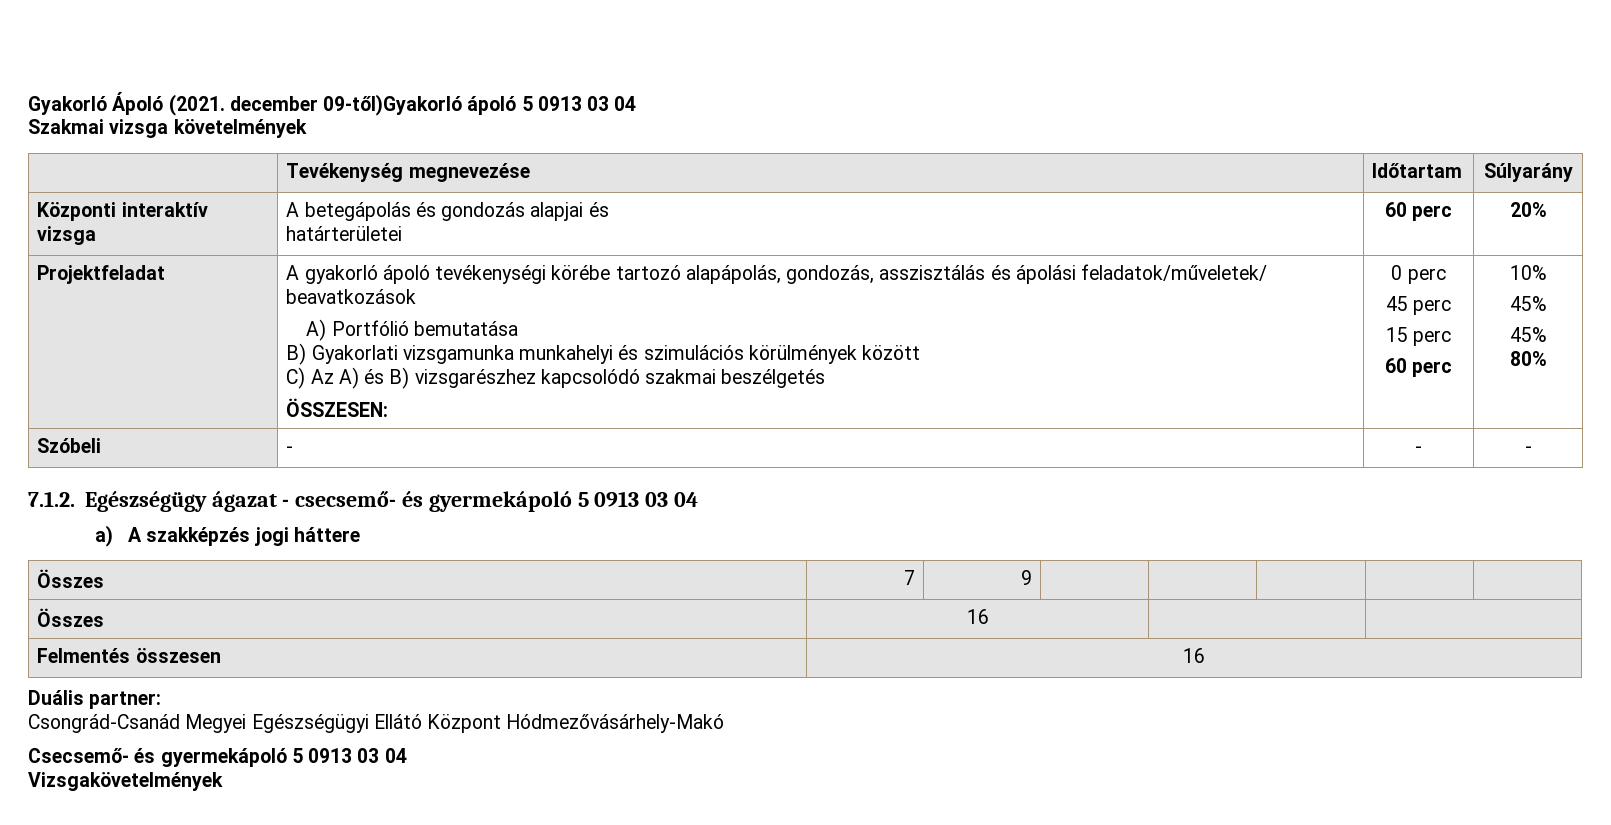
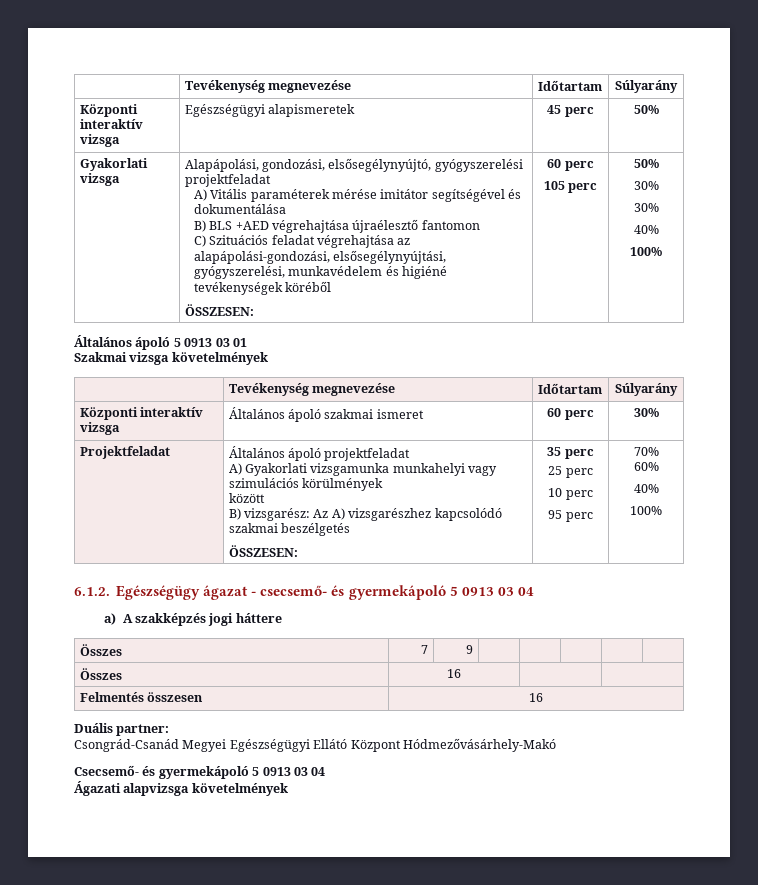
[28,92,463,116] Gyakorló Ápoló (2021. december 09-től)Gyakorló -> [184,80,352,93] [537,80,602,91] [615,80,678,93] [79,104,138,117] [79,119,143,129] [79,134,120,147] [184,104,356,117] [547,105,594,117] [633,105,659,114] [79,158,148,171] [79,173,120,186] [184,158,523,172] [184,174,271,187] [193,189,522,202] [193,204,286,214] [193,219,480,233] [193,235,411,248] [193,250,447,264] [193,266,447,279] [193,281,332,295] [184,304,254,316] [547,159,594,171] [543,181,598,193] [633,159,659,168] [633,181,659,190] [633,203,659,212] [633,225,659,234] [630,247,662,256] [74,335,132,347] | Tevékenység megnevezése | Időtartam | Súlyarány // Központi interaktív vizsga | Egészségügyi alapismeretek | 45 perc | 50% // Gyakorlati vizsga | Alapápolási, gondozási, elsősegélynyújtó, gyógyszerelési projektfeladat // A) Vitális paraméterek mérése imitátor segítségével és dokumentálása // B) BLS +AED végrehajtása újraélesztő fantomon // C) Szituációs feladat végrehajtása az alapápolási-gondozási, elsősegélynyújtási, gyógyszerelési, munkavédelem és higiéné tevékenységek köréből // ÖSSZESEN: | 60 perc // 105 perc | 50% // 30% // 30% // 40% // 100% // Általános
[614,96,637,111] 04 -> [232,338,247,347] 01
[286,202,609,221] [286,226,403,241] [1384,202,1453,221] [1509,202,1547,217] A betegápolás és gondozás alapjai és // határterületei | 60 perc | 20% -> [228,407,424,422] [547,408,594,420] [633,408,659,417] Általános ápoló szakmai ismeret | 60 perc | 30%
[286,264,1268,284] [286,289,417,304] [306,319,518,341] [286,343,307,365] A gyakorló ápoló tevékenységi körébe tartozó alapápolás, gondozás, asszisztálás és ápolási feladatok/műveletek/ beavatkozások // A) Portfólió bemutatása // B) -> [228,446,411,461] [228,463,242,475] Általános ápoló projektfeladat // A)
[618,345,639,360] és -> [468,466,498,476] vagy
(857, 354) none -> (384, 484) //
[286,367,410,389] C) Az A) és B) -> [228,508,345,521] B) vizsgarész: Az A)
[1391,265,1446,284] [1385,296,1452,315] [1385,327,1452,346] [1384,358,1453,377] [1509,265,1547,280] [1509,296,1547,311] [1509,327,1547,342] [1509,351,1547,366] [37,438,102,453] [286,446,294,453] [1415,446,1422,453] [1524,446,1532,453] [28,491,75,507] 0 perc // 45 perc // 15 perc // 60 perc | 10% // 45% // 45% // 80% // Szóbeli | - | - | - // 7.1.2. -> [547,447,594,459] [548,466,593,478] [548,488,593,500] [548,510,593,522] [633,447,659,456] [633,462,659,471] [633,484,659,493] [630,506,662,515] [74,587,110,596] 35 perc // 25 perc // 10 perc // 95 perc | 70% // 60% // 40% // 100% // 6.1.2.
[28,772,223,791] Vizsgakövetelmények -> [74,781,288,796] Ágazati alapvizsga követelmények

